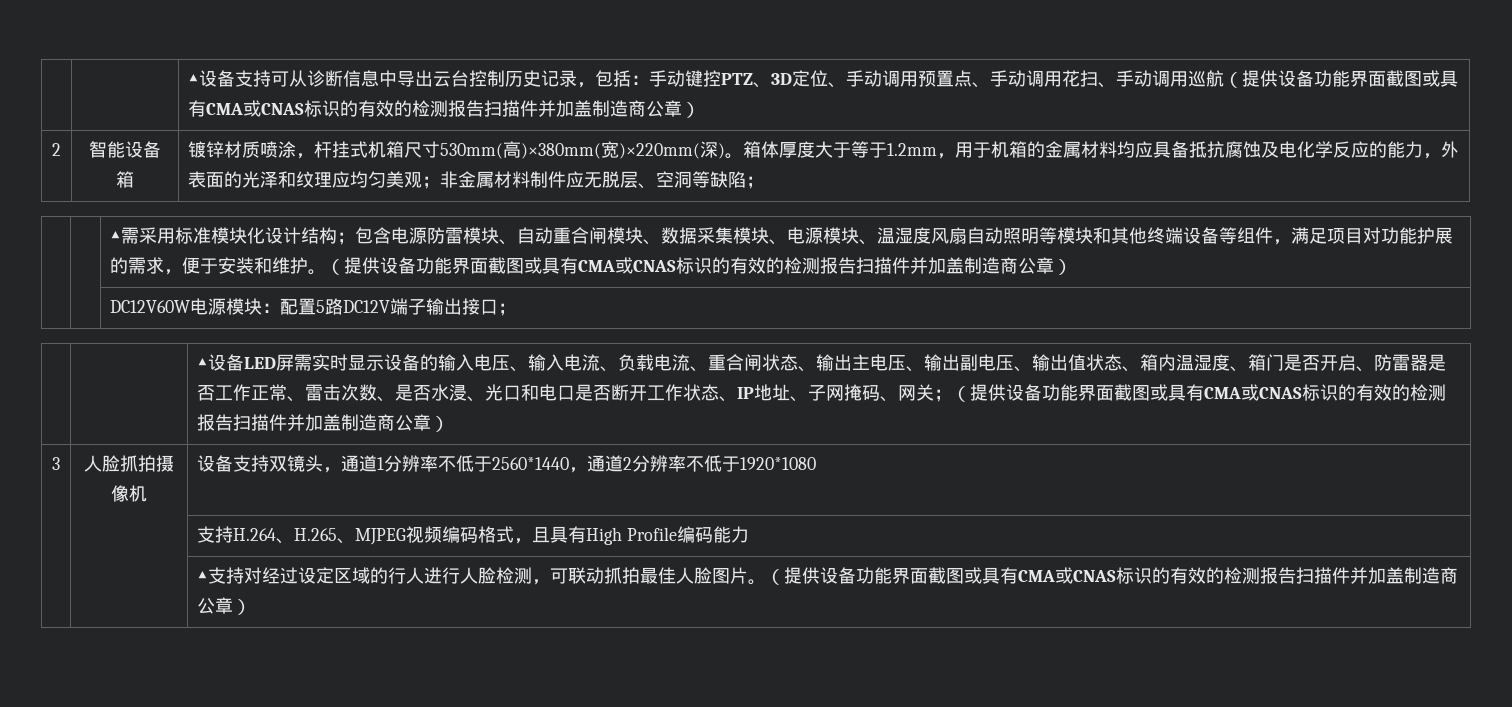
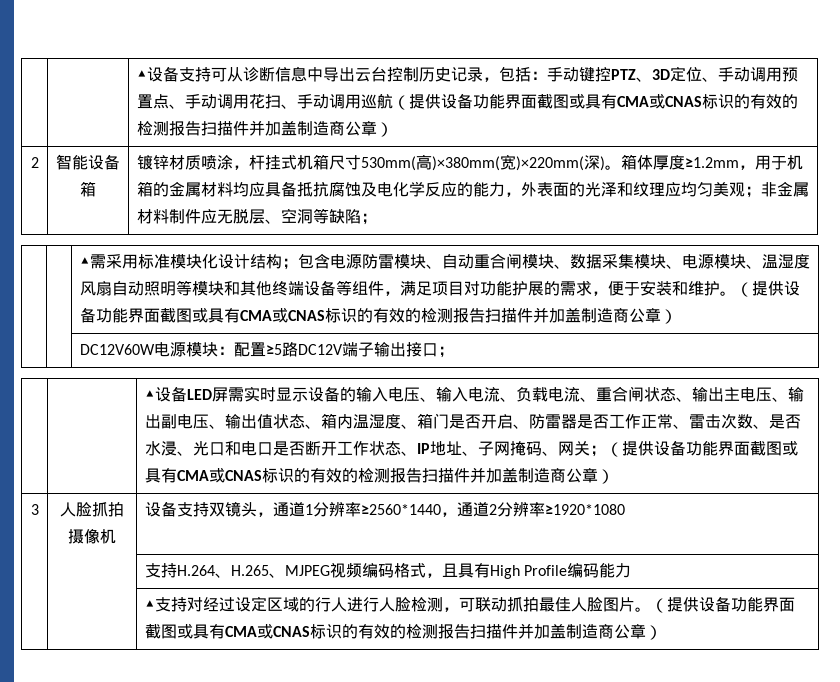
[815,141,938,158] 大于等于1.2mm -> [684,157,739,168] ≥1.2mm
[316,300,326,313] 5 -> [265,344,282,355] ≥5
[438,455,570,472] 不低于2560*1440 -> [360,504,441,515] ≥2560*1440
[686,455,817,472] 不低于1920*1080 -> [544,504,625,515] ≥1920*1080

